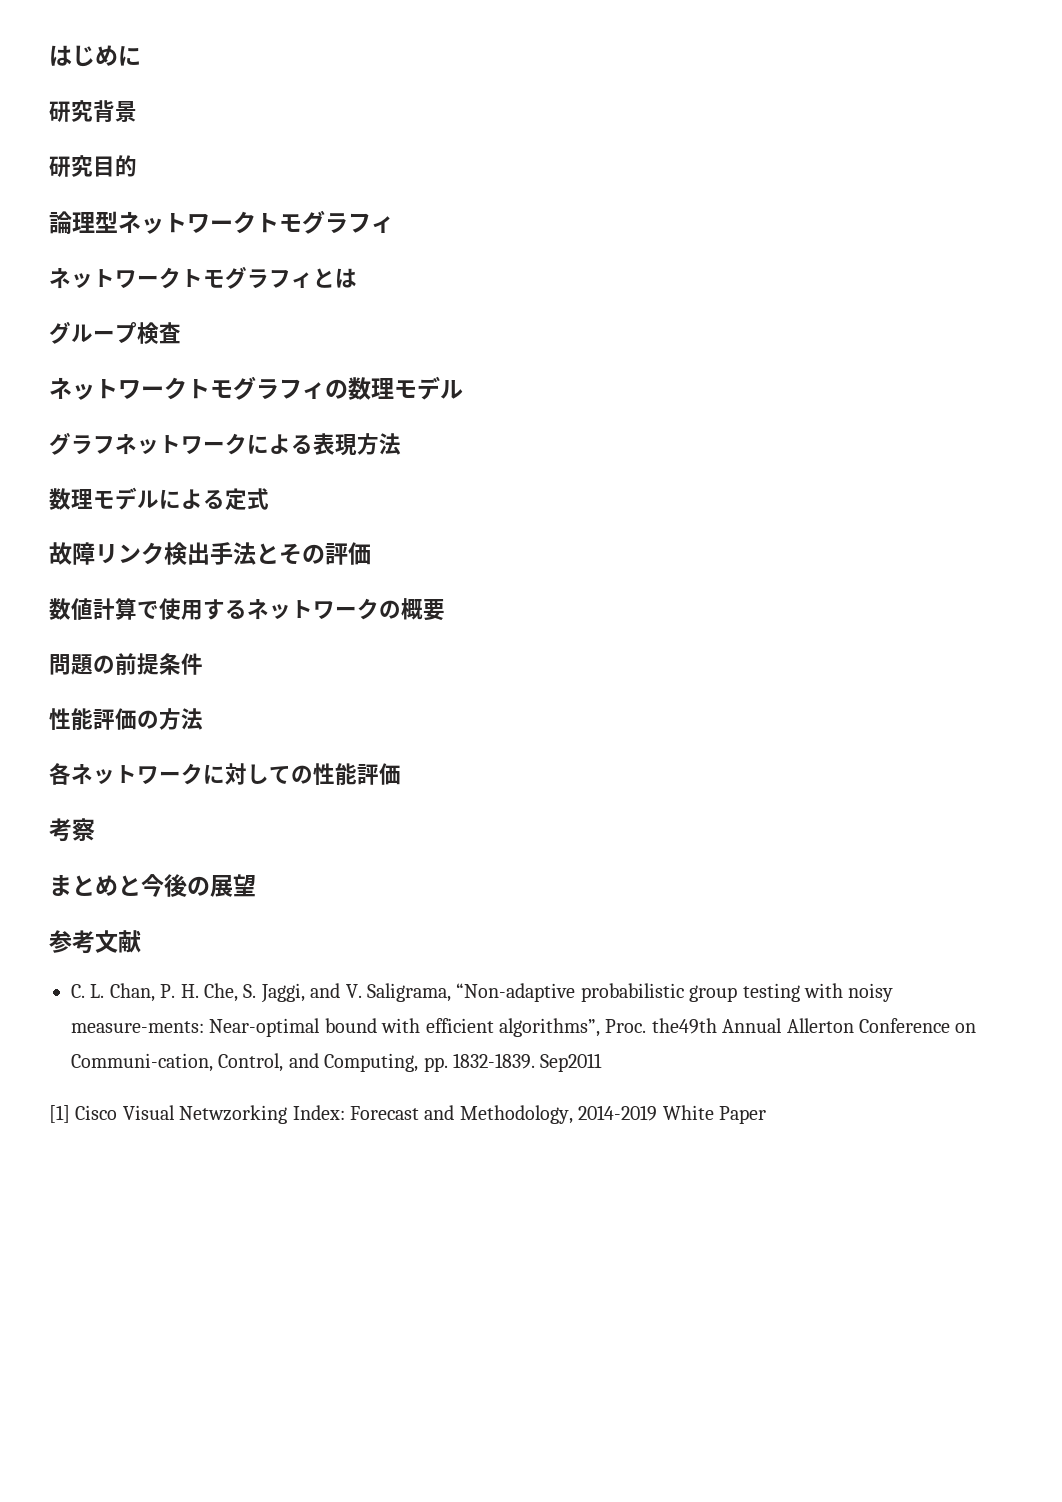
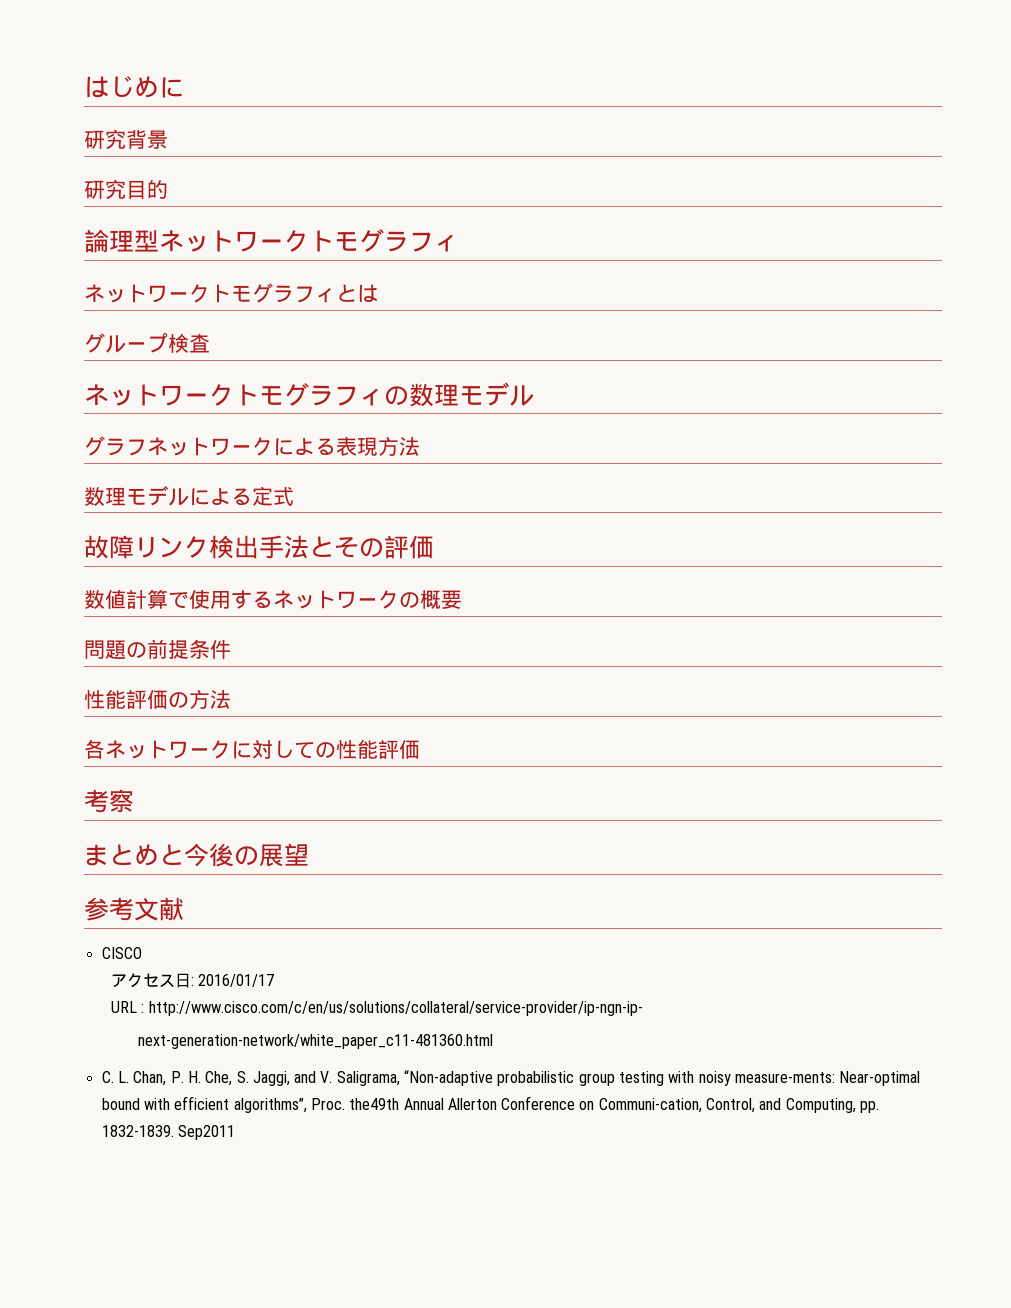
(141, 941) none -> [101,947,142,959] [110,973,275,988] [110,1001,643,1016] [137,1034,493,1049] // CISCO // アクセス日: 2016/01/17 // URL : http://www.cisco.com/c/en/us/solutions/collateral/service-provider/ip-ngn-ip- // next-generation-network/white_paper_c11-481360.html
[49,1105,766,1124] // [1] Cisco Visual Netwzorking Index: Forecast and Methodology, 2014-2019 White Paper -> (235, 1132) none

